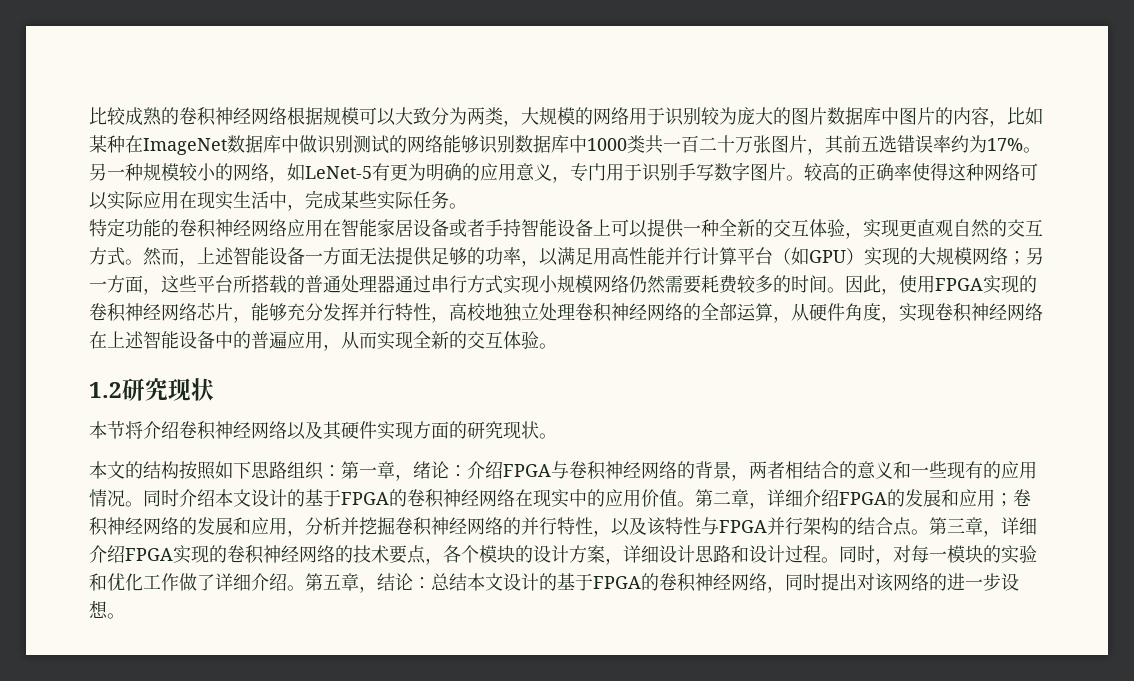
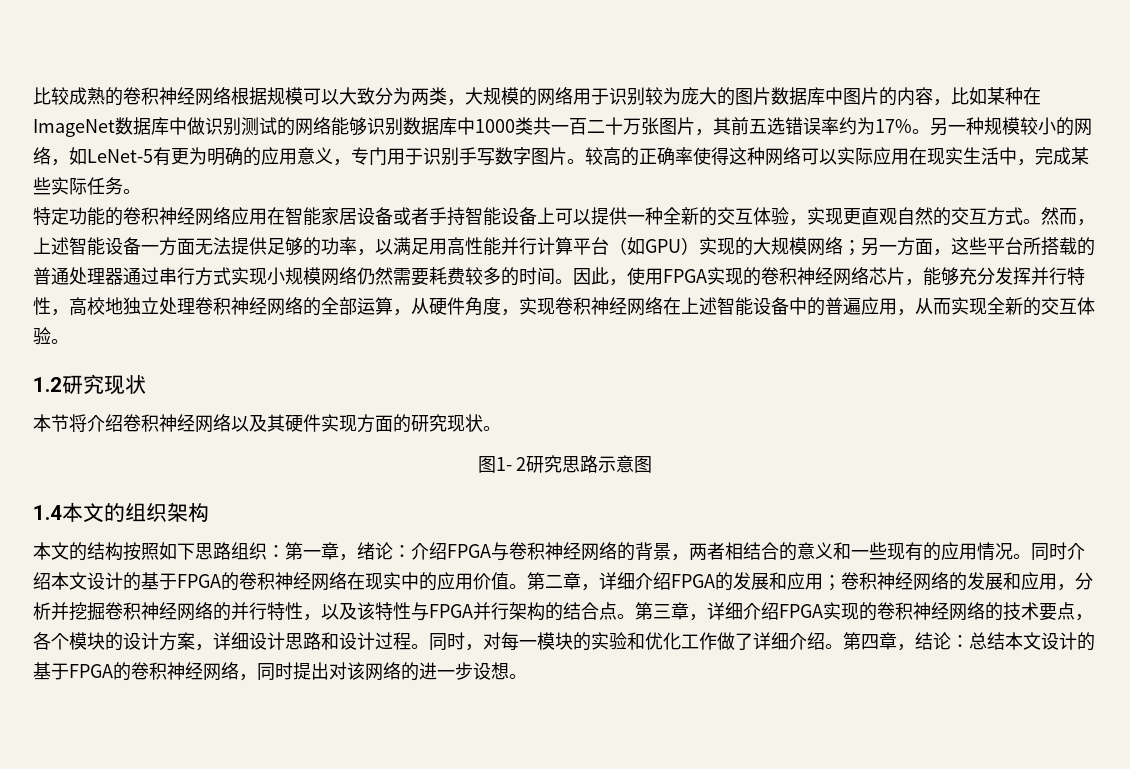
(557, 436) none -> [477,455,653,473] [33,502,209,523] // 图1- 2研究思路示意图 // 1.4本文的组织架构
[323,574,341,590] 五 -> [861,634,879,650] 四

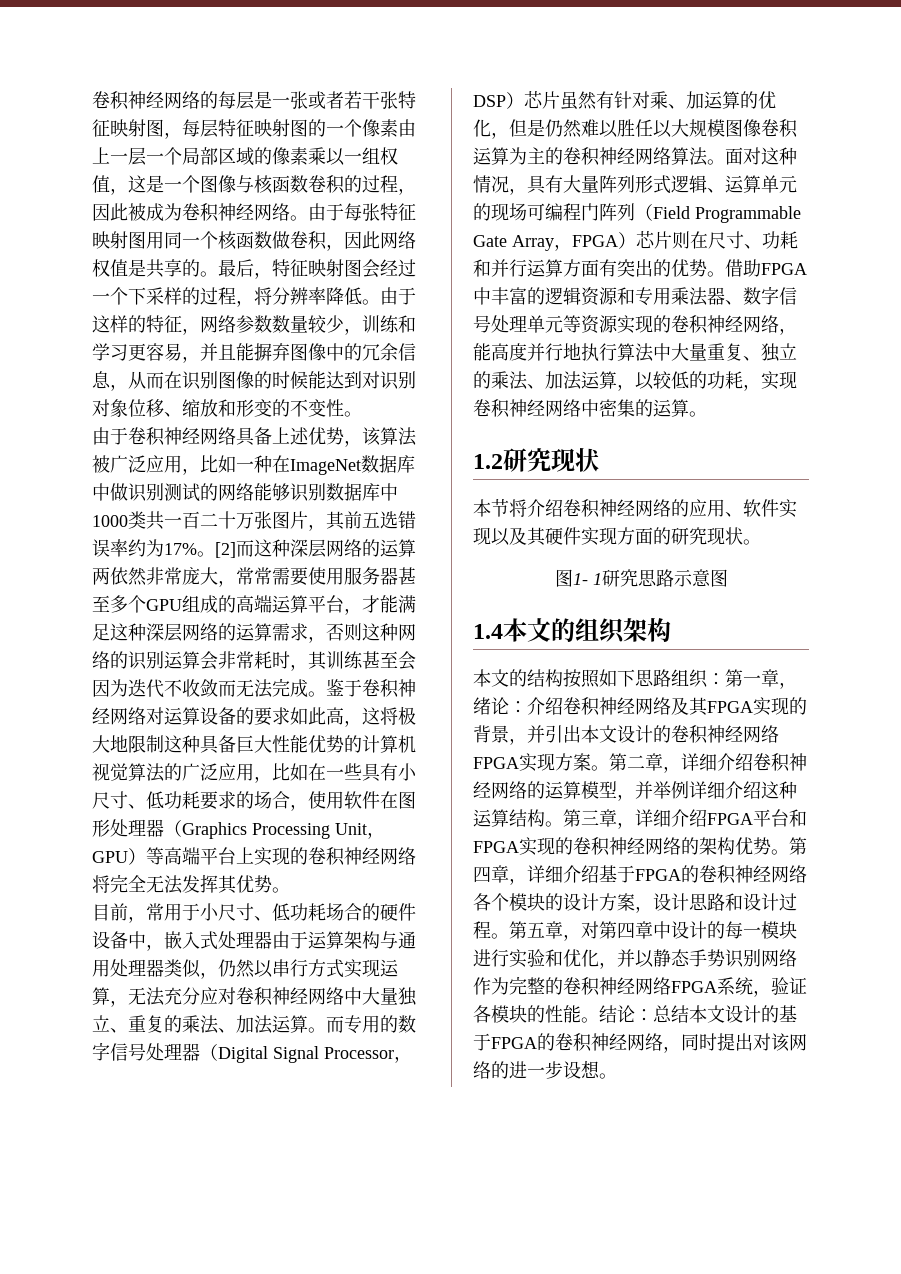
[33,87,1005,106] 比较成熟的卷积神经网络根据规模可以大致分为两类，大规模的网络用于识别较为庞大的图片数据库中图片的内容，比如某 -> [92,91,416,110] [92,119,416,139] [92,147,398,166] [92,175,416,195] [92,203,416,222] [92,231,416,251] [92,259,416,279] [92,287,416,307] [92,315,416,335] [92,343,416,363] [92,371,416,391] [92,399,362,417] [92,427,417,447] [92,455,254,475] 卷积神经网络的每层是一张或者若干张特征映射图，每层特征映射图的一个像素由上一层一个局部区域的像素乘以一组权值，这是一个图像与核函数卷积的过程，因此被成为卷积神经网络。由于每张特征映射图用同一个核函数做卷积，因此网络权值是共享的。最后，特征映射图会经过一个下采样的过程，将分辨率降低。由于这样的特征，网络参数数量较少，训练和学习更容易，并且能摒弃图像中的冗余信息，从而在识别图像的时候能达到对识别对象位移、缩放和形变的不变性。 // 由于卷积神经网络具备上述优势，该算法被广泛应用，比如一
[930,117,1092,136] [33,147,1089,166] [33,177,141,195] [33,207,1095,226] [33,237,1095,256] [33,267,1085,286] [33,297,501,316] 另一种规模较小的网络，如LeNet-5有更为明确的应用意义，专门用于识别手写数字图片。较高的正确率使得这种网络可以实际应用在现实生活中，完成某些实际任务。 // 特定功能的卷积神经网络应用在智能家居设备或者手持智能设备上可以提供一种全新的交互体验，实现更直观自然的交互方式。然而，上述智能设备一方面无法提供足够的功率，以满足用高性能并行计算平台（如GPU）实现的大规模网络；另一方面，这些平台所搭载的普通处理器通过串行方式实现小规模网络仍然需要耗费较多的时间。因此，使用FPGA实现的卷积神经网络芯片，能够充分发挥并行特性，高校地独立处理卷积神经网络的全部运算，从硬件角度 -> [215,539,416,558] [92,567,416,587] [92,595,416,615] [92,623,416,643] [92,651,416,671] [92,678,416,698] [92,706,416,727] [92,735,416,754] [92,763,417,783] [92,791,416,811] [92,819,385,839] [92,847,416,866] [92,874,290,894] [92,903,416,923] [92,931,416,951] [92,959,399,979] [92,987,417,1007] [92,1015,416,1034] [92,1042,412,1063] [473,91,776,110] [473,119,798,139] [473,147,797,166] [473,175,797,195] [473,203,801,223] [473,231,798,251] [473,259,807,277] [473,286,797,306] [473,315,797,335] [473,343,797,362] [473,371,743,391] [2]而这种深层网络的运算两依然非常庞大，常常需要使用服务器甚至多个GPU组成的高端运算平台，才能满足这种深层网络的运算需求，否则这种网络的识别运算会非常耗时，其训练甚至会因为迭代不收敛而无法完成。鉴于卷积神经网络对运算设备的要求如此高，这将极大地限制这种具备巨大性能优势的计算机视觉算法的广泛应用，比如在一些具有小尺寸、低功耗要求的场合，使用软件在图形处理器（Graphics Processing Unit，GPU）等高端平台上实现的卷积神经网络将完全无法发挥其优势。 // 目前，常用于小尺寸、低功耗场合的硬件设备中，嵌入式处理器由于运算架构与通用处理器类似，仍然以串行方式实现运算，无法充分应对卷积神经网络中大量独立、重复的乘法、加法运算。而专用的数字信号处理器（Digital Signal Processor，DSP）芯片虽然有针对乘、加运算的优化，但是仍然难以胜任以大规模图像卷积运算为主的卷积神经网络算法。面对这种情况，具有大量阵列形式逻辑、运算单元的现场可编程门阵列（Field Programmable Gate Array，FPGA）芯片则在尺寸、功耗和并行运算方面有突出的优势。借助FPGA中丰富的逻辑资源和专用乘法器、数字信号处理单元等资源实现的卷积神经网络，能高度并行地执行算法中大量重复、独立的乘法、加法运算，以较低的功耗
[663,297,1095,316] [33,327,51,345] 在上述智能设备中的普遍应用，从而实现全新的交互体验 -> [581,399,689,417] 中密集的运算
(231, 423) none -> [671,499,797,518] [473,527,491,545] 的应用、软件实现
[516,457,527,471] 2 -> [592,573,602,585] 1
[447,542,1085,561] [33,572,509,591] FPGA与卷积神经网络的背景，两者相结合的意义和一些现有的应用情况。同时介绍本文设计的基于FPGA的卷积神经网络在现实中的应用价值 -> [563,697,807,716] [473,725,779,745] [473,753,591,772] 卷积神经网络及其FPGA实现的背景，并引出本文设计的卷积神经网络FPGA实现方案
[671,572,1093,591] [33,602,617,621] FPGA的发展和应用；卷积神经网络的发展和应用，分析并挖掘卷积神经网络的并行特性，以及该特性与FPGA并行架构的结合点 -> [753,753,807,772] [473,781,797,801] [473,809,545,827] 卷积神经网络的运算模型，并举例详细介绍这种运算结构
(823, 611) none -> [753,809,807,827] [473,841,519,853] 平台和FPGA
[1003,602,1093,621] 技术要点， -> [699,837,807,855] [473,865,807,885] 架构优势。第四章，详细介绍基于FPGA的卷积神经网络
[213,632,249,650] 详细 -> (653, 909) none
[429,632,501,651] 同时，对 -> [509,921,725,941] 第五章，对第四章中设计的
[573,632,591,651] 的 -> [473,949,509,967] 进行
[681,632,915,651] 工作做了详细介绍。第四章， -> [599,949,797,969] [473,976,807,997] [473,1005,599,1023] ，并以静态手势识别网络作为完整的卷积神经网络FPGA系统，验证各模块的性能。

